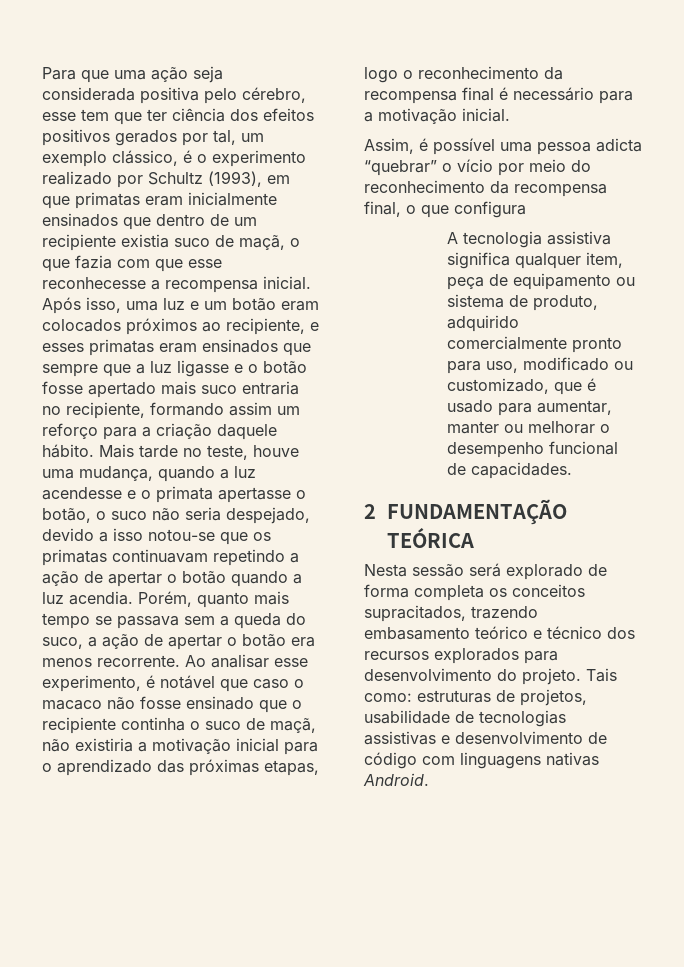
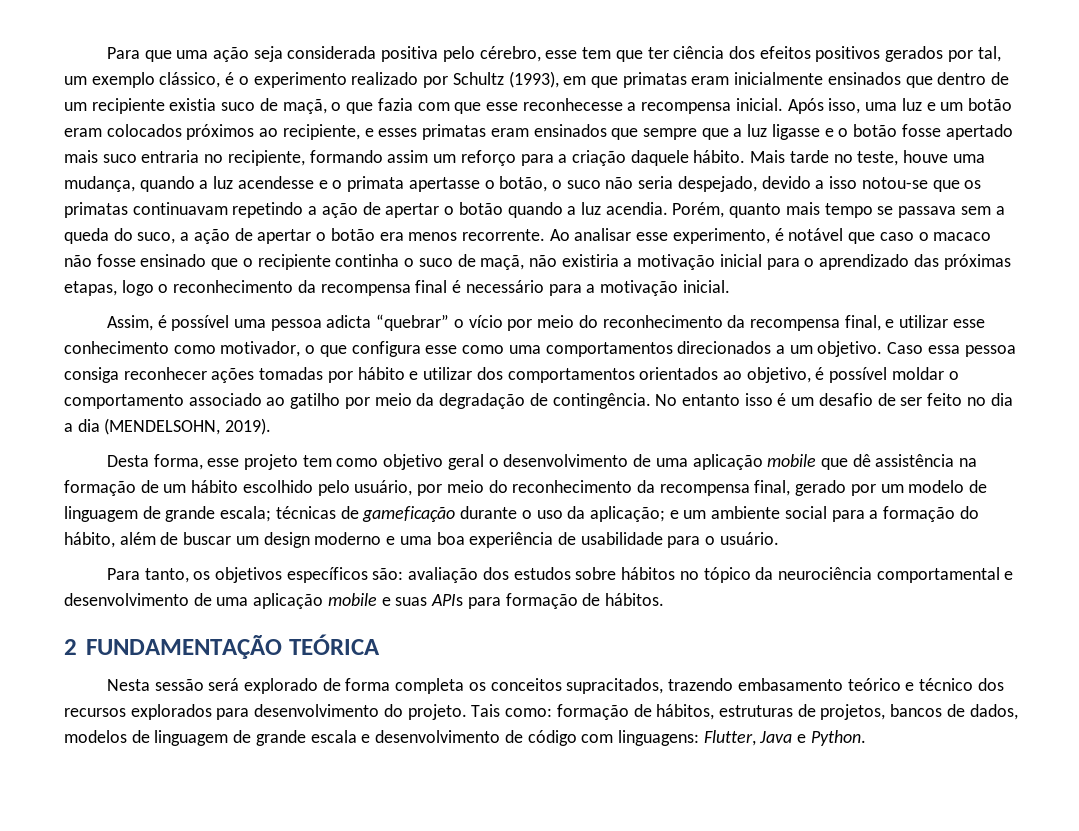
[406,201,526,218] [447,231,612,248] [447,252,624,269] [447,273,636,290] [447,294,599,311] [447,315,520,332] [447,336,623,353] [447,357,634,374] [447,378,597,395] [447,400,613,416] [447,421,611,434] [447,441,619,458] [447,462,573,479] o que configura // A tecnologia assistiva significa qualquer item, peça de equipamento ou sistema de produto, adquirido comercialmente pronto para uso, modificado ou customizado, que é usado para aumentar, manter ou melhorar o desempenho funcional de capacidades. -> [885,315,985,328] [64,341,1016,357] [64,367,959,383] [64,393,1013,409] [64,418,272,435] [106,454,978,470] [64,480,988,496] [64,506,979,522] [64,532,779,548] [106,567,1014,583] [64,593,664,609] e utilizar esse conhecimento como motivador, o que configura esse como uma comportamentos direcionados a um objetivo. Caso essa pessoa consiga reconhecer ações tomadas por hábito e utilizar dos comportamentos orientados ao objetivo, é possível moldar o comportamento associado ao gatilho por meio da degradação de contingência. No entanto isso é um desafio de ser feito no dia a dia (MENDELSOHN, 2019). // Desta forma, esse projeto tem como objetivo geral o desenvolvimento de uma aplicação mobile que dê assistência na formação de um hábito escolhido pelo usuário, por meio do reconhecimento da recompensa final, gerado por um modelo de linguagem de grande escala; técnicas de gameficação durante o uso da aplicação; e um ambiente social para a formação do hábito, além de buscar um design moderno e uma boa experiência de usabilidade para o usuário. // Para tanto, os objetivos específicos são: avaliação dos estudos sobre hábitos no tópico da neurociência comportamental e desenvolvimento de uma aplicação mobile e suas APIs para formação de hábitos.
[417,689,587,706] [364,710,566,727] [364,731,436,745] estruturas de projetos, usabilidade de tecnologias assistivas -> [556,704,1018,720] [64,730,357,746] formação de hábitos, estruturas de projetos, bancos de dados, modelos de linguagem de grande escala
[460,752,599,769] [363,773,429,786] linguagens nativas Android. -> [617,730,866,746] linguagens: Flutter, Java e Python.

